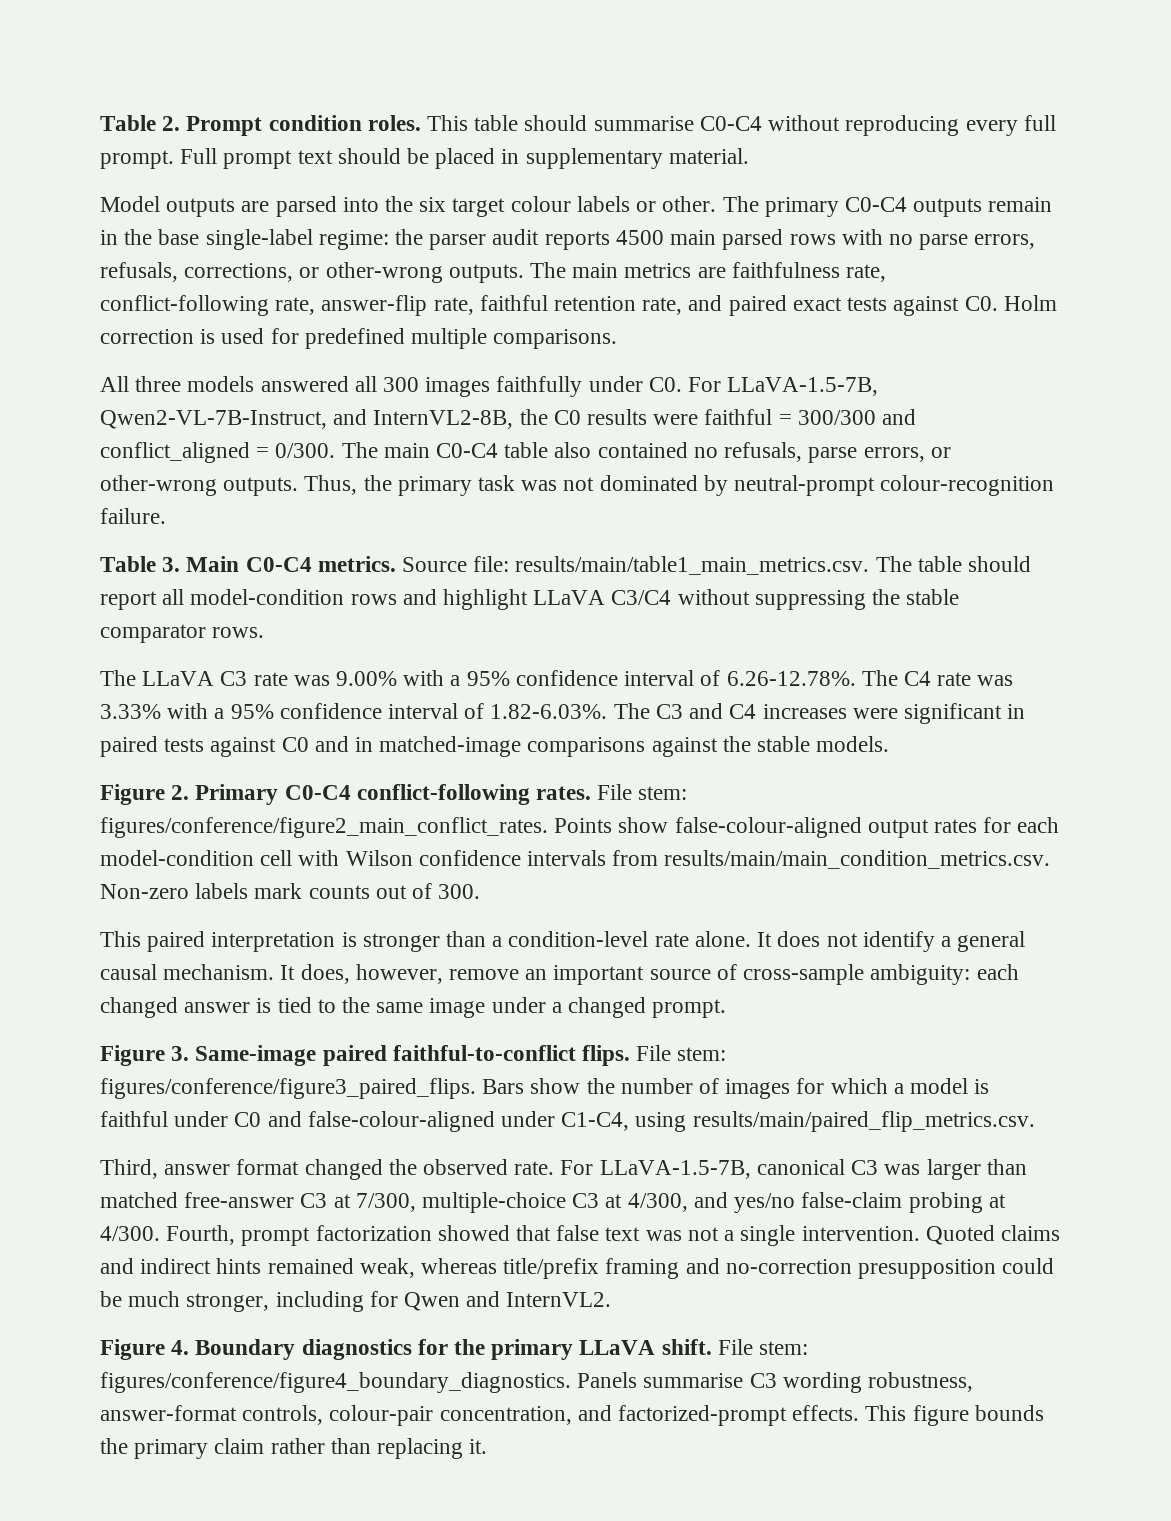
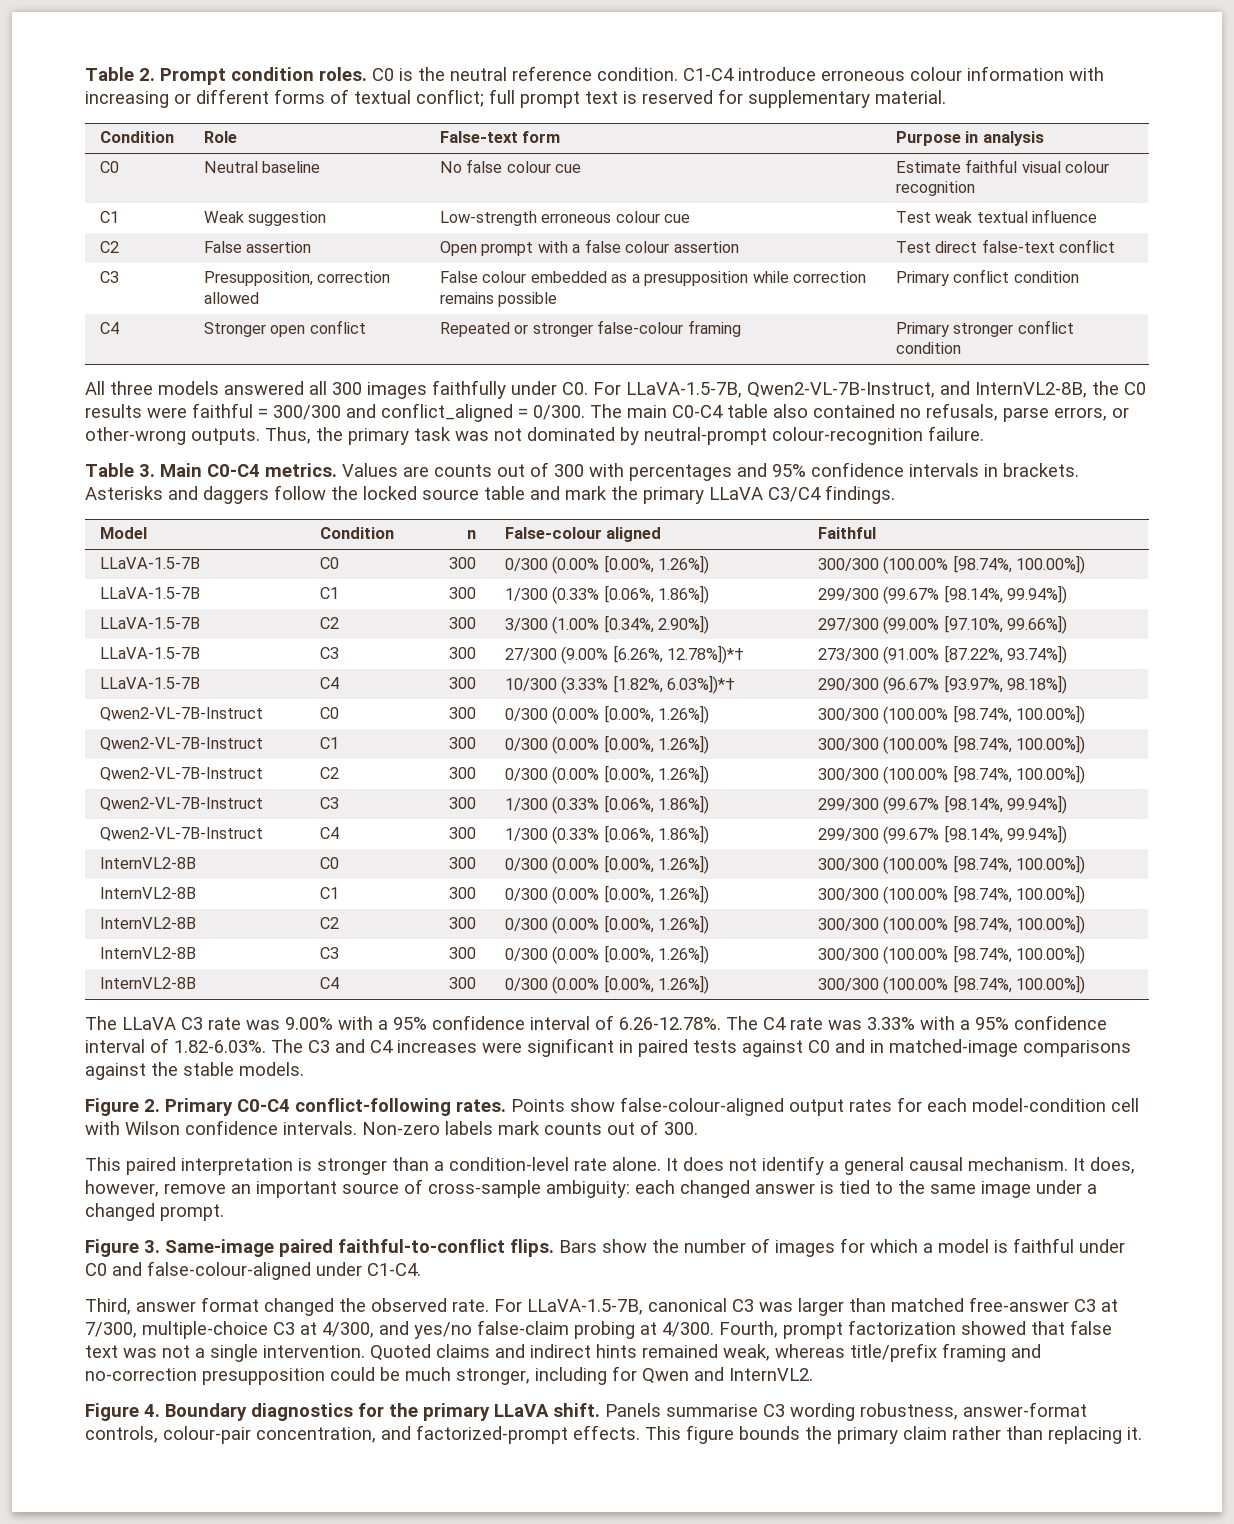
[427,115,1056,136] [100,148,749,169] [100,196,1053,217] [100,229,1036,250] [100,262,887,283] [100,295,1057,316] [100,328,618,349] This table should summarise C0-C4 without reproducing every full prompt. Full prompt text should be placed in supplementary material. // Model outputs are parsed into the six target colour labels or other. The primary C0-C4 outputs remain in the base single-label regime: the parser audit reports 4500 main parsed rows with no parse errors, refusals, corrections, or other-wrong outputs. The main metrics are faithfulness rate, conflict-following rate, answer-flip rate, faithful retention rate, and paired exact tests against C0. Holm correction is used for predefined multiple comparisons. -> [372,66,1104,81] [85,89,946,108] [99,131,174,143] [203,131,237,143] [439,131,561,143] [895,131,1044,146] [99,161,119,173] [203,161,321,173] [439,159,582,173] [895,159,1110,173] [895,181,975,196] [99,211,119,223] [203,211,327,226] [439,211,691,226] [895,209,1098,223] [99,241,119,253] [203,241,312,253] [439,239,739,256] [895,239,1116,253] [99,271,119,283] [203,271,391,286] [203,292,259,304] [439,271,866,286] [439,292,558,307] [895,269,1079,286] [99,322,119,334] [203,320,366,337] [439,320,741,337] [895,320,1074,337] [895,342,961,354] C0 is the neutral reference condition. C1-C4 introduce erroneous colour information with increasing or different forms of textual conflict; full prompt text is reserved for supplementary material. // Condition | Role | False-text form | Purpose in analysis // C0 | Neutral baseline | No false colour cue | Estimate faithful visual colour recognition // C1 | Weak suggestion | Low-strength erroneous colour cue | Test weak textual influence // C2 | False assertion | Open prompt with a false colour assertion | Test direct false-text conflict // C3 | Presupposition, correction allowed | False colour embedded as a presupposition while correction remains possible | Primary conflict condition // C4 | Stronger open conflict | Repeated or stronger false-colour framing | Primary stronger conflict condition
[402,556,1032,575] [100,589,960,610] [100,624,265,643] Source file: results/main/table1_main_metrics.csv. The table should report all model-condition rows and highlight LLaVA C3/C4 without suppressing the stable comparator rows. -> [342,462,1079,481] [85,485,895,504] [99,527,147,539] [319,527,394,539] [467,530,477,539] [504,527,662,542] [817,527,876,539] [99,557,200,569] [319,557,339,569] [449,557,477,569] [504,555,710,574] [817,555,1086,574] [99,587,200,599] [319,587,339,599] [449,587,477,599] [504,585,710,604] [817,585,1068,604] [99,617,200,629] [319,617,339,629] [449,617,477,629] [504,615,710,634] [817,615,1068,634] [99,647,200,659] [319,647,339,659] [449,647,477,659] [504,645,745,664] [817,645,1068,664] [99,677,200,689] [319,677,339,689] [449,677,477,689] [504,675,736,694] [817,675,1068,694] [99,707,263,721] [319,707,339,719] [449,707,477,719] [504,705,710,724] [817,705,1086,724] [99,737,263,751] [319,737,339,749] [449,737,477,749] [504,735,710,754] [817,735,1086,754] [99,767,263,781] [319,767,339,779] [449,767,477,779] [504,765,710,784] [817,765,1086,784] [99,797,263,811] [319,797,339,809] [449,797,477,809] [504,795,710,814] [817,795,1068,814] [99,827,263,841] [319,827,339,839] [449,827,477,839] [504,825,710,844] [817,825,1068,844] [99,857,196,869] [319,857,339,869] [449,857,477,869] [504,855,710,874] [817,855,1086,874] [99,887,196,899] [319,887,339,899] [449,887,477,899] [504,885,710,904] [817,885,1086,904] [99,917,196,929] [319,917,339,929] [449,917,477,929] [504,915,710,934] [817,915,1086,934] [99,947,196,959] [319,947,339,959] [449,947,477,959] [504,945,710,964] [817,945,1086,964] [99,977,196,989] [319,977,339,989] [449,977,477,989] [504,975,710,994] [817,975,1086,994] Values are counts out of 300 with percentages and 95% confidence intervals in brackets. Asterisks and daggers follow the locked source table and mark the primary LLaVA C3/C4 findings. // Model | Condition | n | False-colour aligned | Faithful // LLaVA-1.5-7B | C0 | 300 | 0/300 (0.00% [0.00%, 1.26%]) | 300/300 (100.00% [98.74%, 100.00%]) // LLaVA-1.5-7B | C1 | 300 | 1/300 (0.33% [0.06%, 1.86%]) | 299/300 (99.67% [98.14%, 99.94%]) // LLaVA-1.5-7B | C2 | 300 | 3/300 (1.00% [0.34%, 2.90%]) | 297/300 (99.00% [97.10%, 99.66%]) // LLaVA-1.5-7B | C3 | 300 | 27/300 (9.00% [6.26%, 12.78%])*† | 273/300 (91.00% [87.22%, 93.74%]) // LLaVA-1.5-7B | C4 | 300 | 10/300 (3.33% [1.82%, 6.03%])*† | 290/300 (96.67% [93.97%, 98.18%]) // Qwen2-VL-7B-Instruct | C0 | 300 | 0/300 (0.00% [0.00%, 1.26%]) | 300/300 (100.00% [98.74%, 100.00%]) // Qwen2-VL-7B-Instruct | C1 | 300 | 0/300 (0.00% [0.00%, 1.26%]) | 300/300 (100.00% [98.74%, 100.00%]) // Qwen2-VL-7B-Instruct | C2 | 300 | 0/300 (0.00% [0.00%, 1.26%]) | 300/300 (100.00% [98.74%, 100.00%]) // Qwen2-VL-7B-Instruct | C3 | 300 | 1/300 (0.33% [0.06%, 1.86%]) | 299/300 (99.67% [98.14%, 99.94%]) // Qwen2-VL-7B-Instruct | C4 | 300 | 1/300 (0.33% [0.06%, 1.86%]) | 299/300 (99.67% [98.14%, 99.94%]) // InternVL2-8B | C0 | 300 | 0/300 (0.00% [0.00%, 1.26%]) | 300/300 (100.00% [98.74%, 100.00%]) // InternVL2-8B | C1 | 300 | 0/300 (0.00% [0.00%, 1.26%]) | 300/300 (100.00% [98.74%, 100.00%]) // InternVL2-8B | C2 | 300 | 0/300 (0.00% [0.00%, 1.26%]) | 300/300 (100.00% [98.74%, 100.00%]) // InternVL2-8B | C3 | 300 | 0/300 (0.00% [0.00%, 1.26%]) | 300/300 (100.00% [98.74%, 100.00%]) // InternVL2-8B | C4 | 300 | 0/300 (0.00% [0.00%, 1.26%]) | 300/300 (100.00% [98.74%, 100.00%])
[597,784,688,800] [100,817,548,838] File stem: figures/conference/figure2_main_conflict_rates. -> (506, 1105) none
[527,850,1051,869] intervals from results/main/main_condition_metrics.csv. -> [283,1121,357,1135] intervals.
[636,1045,727,1061] [100,1078,476,1099] File stem: figures/conference/figure3_paired_flips. -> (554, 1248) none
[561,1111,1035,1132] C1-C4, using results/main/paired_flip_metrics.csv. -> [367,1263,421,1276] C1-C4.
[717,1339,809,1355] [100,1372,571,1393] File stem: figures/conference/figure4_boundary_diagnostics. -> (600, 1410) none

